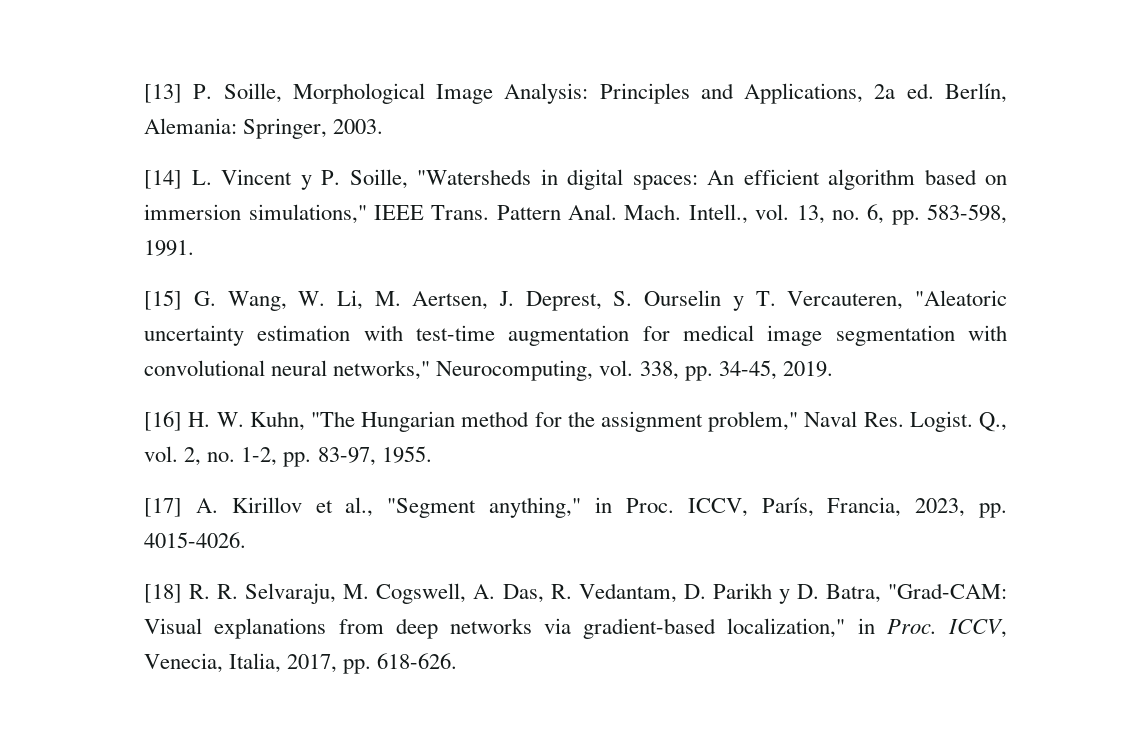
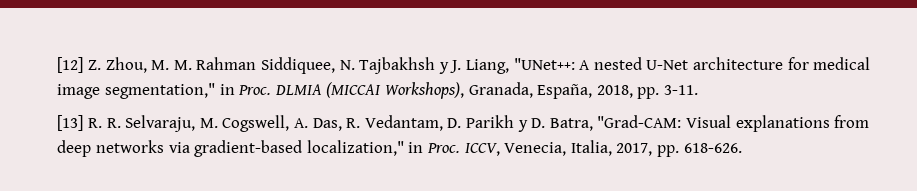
[144,83,1007,104] [144,118,384,139] [144,169,1007,190] [144,204,1007,225] [144,240,195,256] [144,290,1007,311] [144,325,1007,346] [144,360,833,381] [144,411,1007,432] [144,446,432,467] [144,497,1007,518] [144,532,247,548] [144,584,183,603] [13] P. Soille, Morphological Image Analysis: Principles and Applications, 2a ed. Berlín, Alemania: Springer, 2003. // [14] L. Vincent y P. Soille, "Watersheds in digital spaces: An efficient algorithm based on immersion simulations," IEEE Trans. Pattern Anal. Mach. Intell., vol. 13, no. 6, pp. 583-598, 1991. // [15] G. Wang, W. Li, M. Aertsen, J. Deprest, S. Ourselin y T. Vercauteren, "Aleatoric uncertainty estimation with test-time augmentation for medical image segmentation with convolutional neural networks," Neurocomputing, vol. 338, pp. 34-45, 2019. // [16] H. W. Kuhn, "The Hungarian method for the assignment problem," Naval Res. Logist. Q., vol. 2, no. 1-2, pp. 83-97, 1955. // [17] A. Kirillov et al., "Segment anything," in Proc. ICCV, París, Francia, 2023, pp. 4015-4026. // [18] -> [57,57,871,74] [57,82,698,99] [57,115,84,131] [12] Z. Zhou, M. M. Rahman Siddiquee, N. Tajbakhsh y J. Liang, "UNet++: A nested U-Net architecture for medical image segmentation," in Proc. DLMIA (MICCAI Workshops), Granada, España, 2018, pp. 3-11. // [13]

